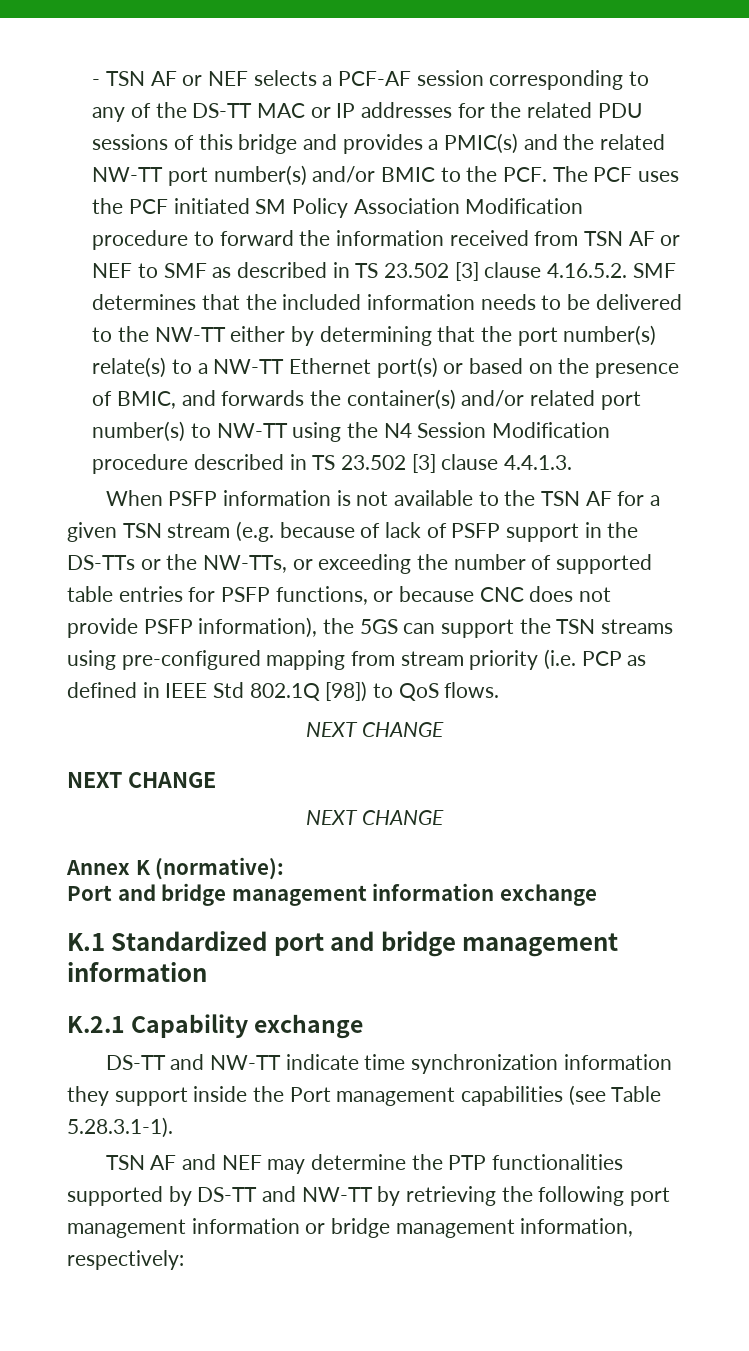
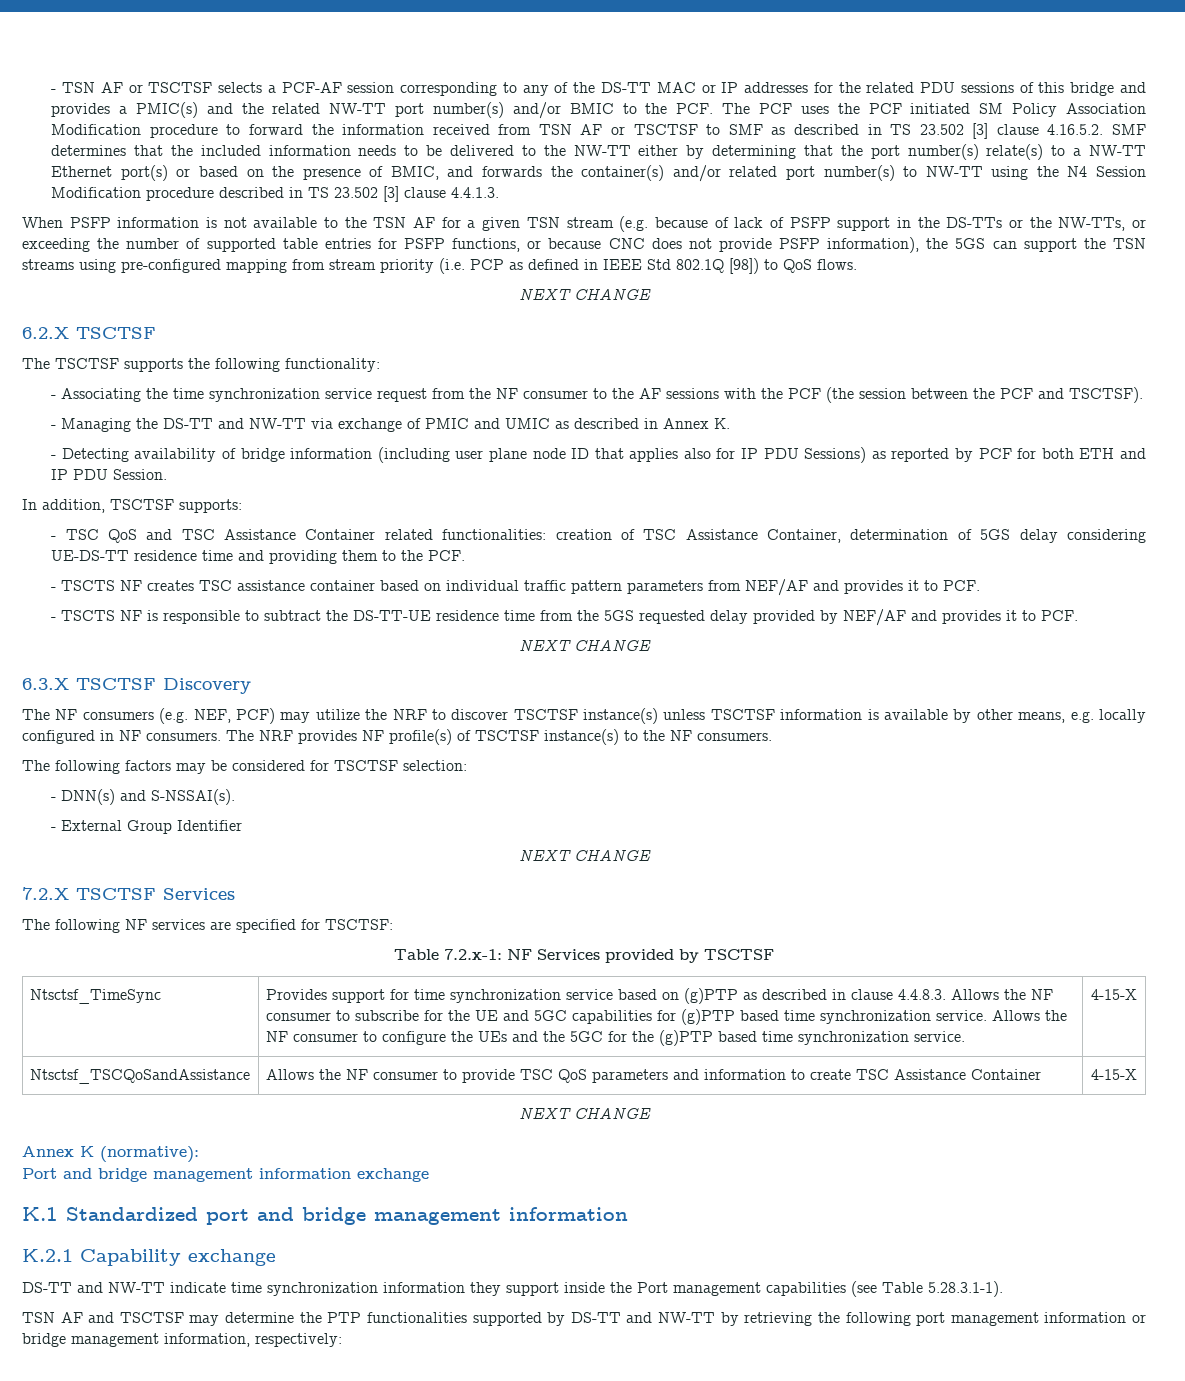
[207,71,248,86] NEF -> [148,82,213,93] TSCTSF
[92,263,133,278] NEF -> [633,124,698,135] TSCTSF
[67,772,216,788] NEXT CHANGE -> [22,327,156,339] [22,358,380,372] [51,387,1144,403] [51,418,731,432] [51,447,1147,463] [51,469,168,480] [22,499,242,513] [51,529,1147,543] [51,550,466,564] [51,579,981,596] [51,609,1079,626] [518,639,651,651] [22,678,251,694] [22,708,1146,724] [22,729,772,745] [22,760,467,774] [51,789,236,805] [51,820,243,834] [518,849,651,861] [22,887,235,900] [22,919,393,933] [394,949,774,963] [29,989,161,1004] [265,988,1053,1004] [265,1009,1067,1025] [265,1030,965,1046] [1091,989,1137,1000] [29,1069,250,1084] [265,1069,1041,1083] [1091,1069,1137,1080] 6.2.X TSCTSF // The TSCTSF supports the following functionality: // - Associating the time synchronization service request from the NF consumer to the AF sessions with the PCF (the session between the PCF and TSCTSF). // - Managing the DS-TT and NW-TT via exchange of PMIC and UMIC as described in Annex K. // - Detecting availability of bridge information (including user plane node ID that applies also for IP PDU Sessions) as reported by PCF for both ETH and IP PDU Session. // In addition, TSCTSF supports: // - TSC QoS and TSC Assistance Container related functionalities: creation of TSC Assistance Container, determination of 5GS delay considering UE-DS-TT residence time and providing them to the PCF. // - TSCTS NF creates TSC assistance container based on individual traffic pattern parameters from NEF/AF and provides it to PCF. // - TSCTS NF is responsible to subtract the DS-TT-UE residence time from the 5GS requested delay provided by NEF/AF and provides it to PCF. // NEXT CHANGE // 6.3.X TSCTSF Discovery // The NF consumers (e.g. NEF, PCF) may utilize the NRF to discover TSCTSF instance(s) unless TSCTSF information is available by other means, e.g. locally configured in NF consumers. The NRF provides NF profile(s) of TSCTSF instance(s) to the NF consumers. // The following factors may be considered for TSCTSF selection: // - DNN(s) and S-NSSAI(s). // - External Group Identifier // NEXT CHANGE // 7.2.X TSCTSF Services // The following NF services are specified for TSCTSF: // Table 7.2.x-1: NF Services provided by TSCTSF // Ntsctsf_TimeSync | Provides support for time synchronization service based on (g)PTP as described in clause 4.4.8.3. Allows the NF consumer to subscribe for the UE and 5GC capabilities for (g)PTP based time synchronization service. Allows the NF consumer to configure the UEs and the 5GC for the (g)PTP based time synchronization service. | 4-15-X // Ntsctsf_TSCQoSandAssistance | Allows the NF consumer to provide TSC QoS parameters and information to create TSC Assistance Container | 4-15-X
[221,1155,262,1170] NEF -> [119,1312,184,1323] TSCTSF

